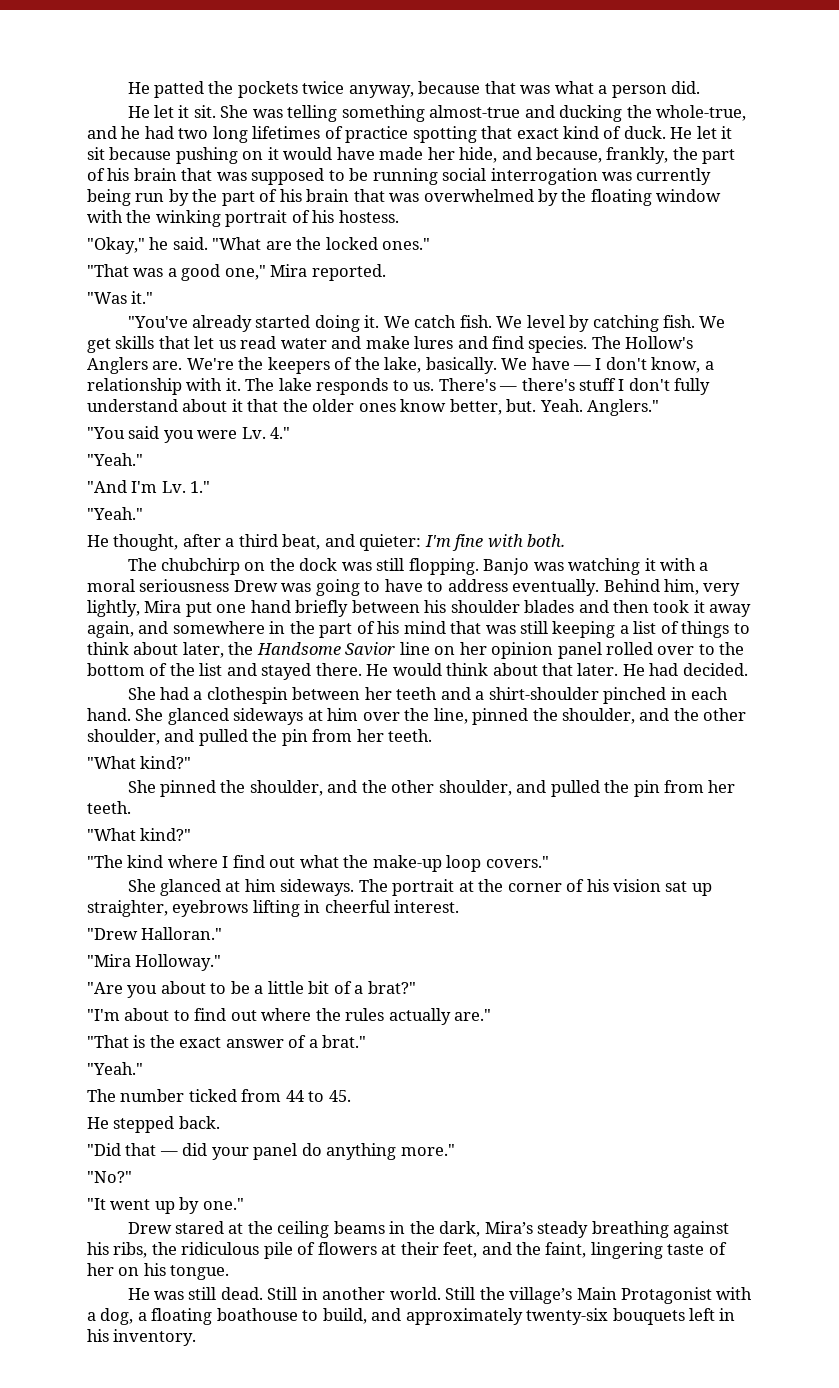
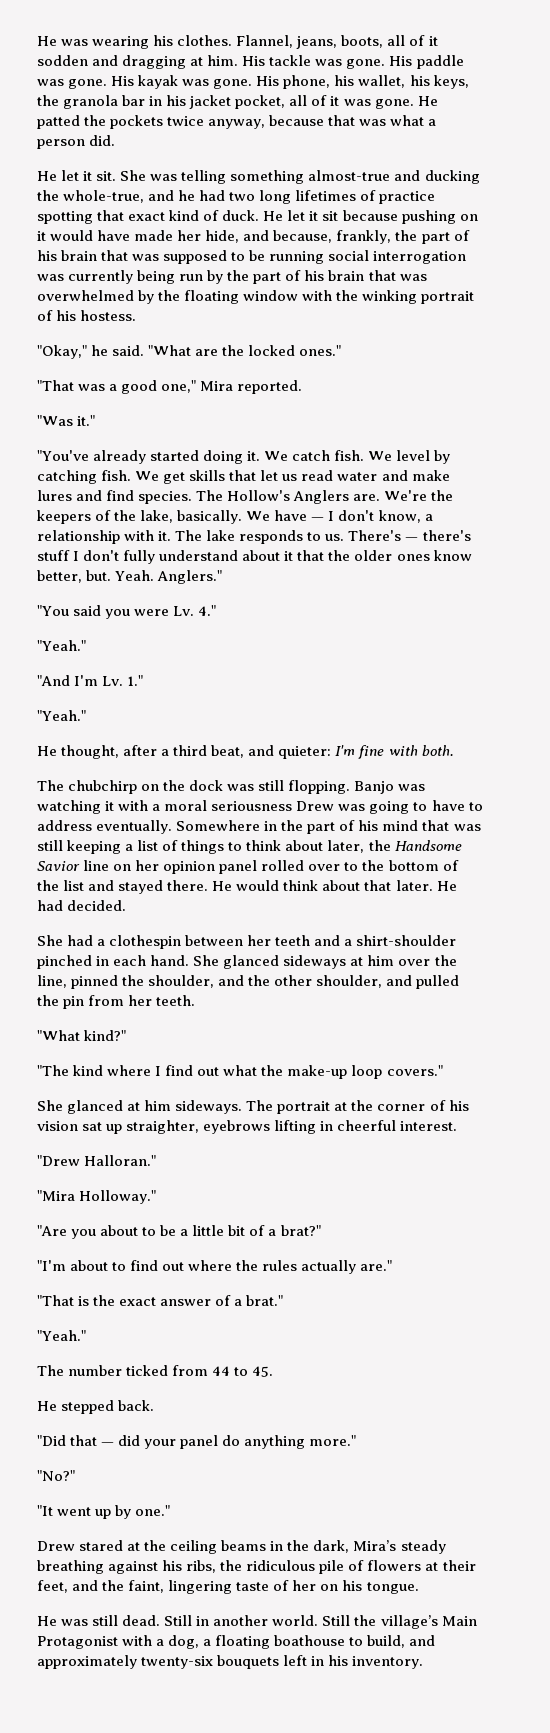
[127,82,150,94] He -> [37,35,438,49] [37,55,464,69] [37,75,469,89] [37,95,438,109] He was wearing his clothes. Flannel, jeans, boots, all of it sodden and dragging at him. His tackle was gone. His paddle was gone. His kayak was gone. His phone, his wallet, his keys, the granola bar in his jacket pocket, all of it was gone. He
[603,579,741,596] [87,600,752,617] [87,621,265,638] Behind him, very lightly, Mira put one hand briefly between his shoulder blades and then took it away again, and somewhere -> [176,820,261,831] Somewhere
[127,780,736,797] [87,801,131,814] [87,828,192,841] // She pinned the shoulder, and the other shoulder, and pulled the pin from her teeth. // "What kind?" -> (127, 1035) none

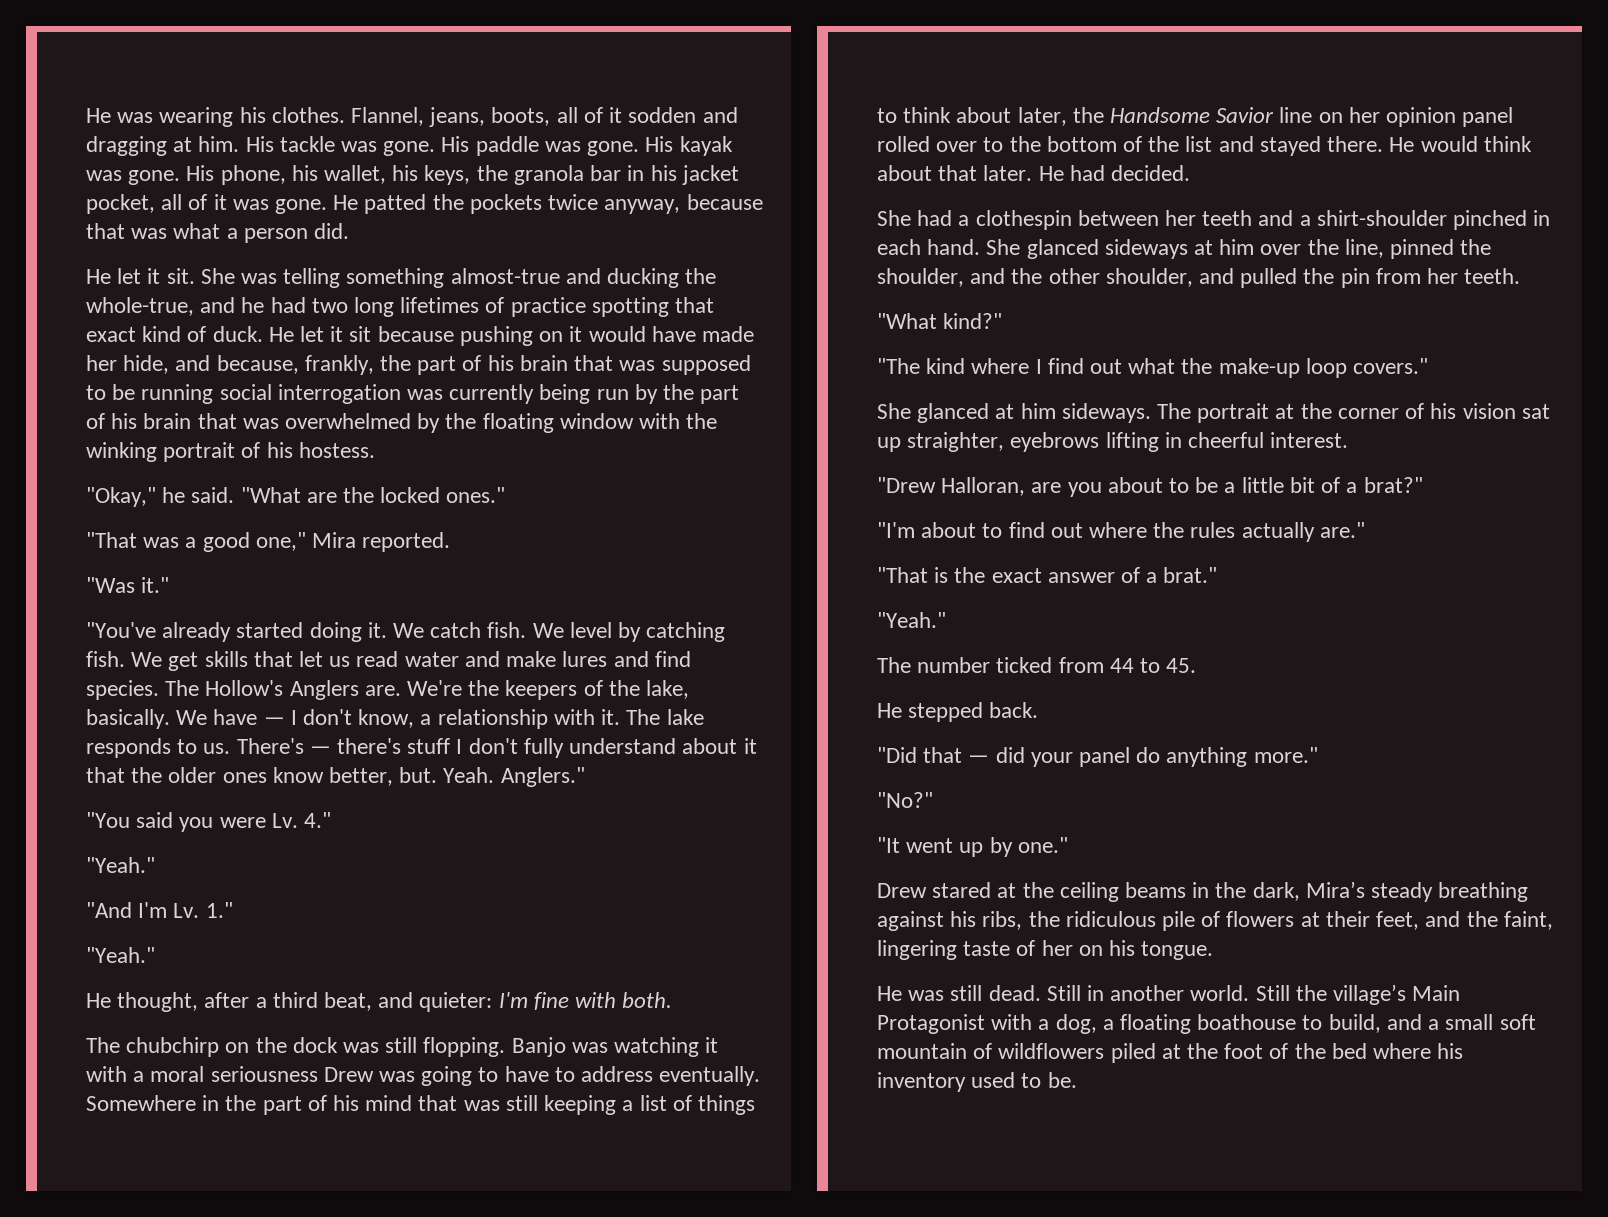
[84,1155,157,1166] [37,1190,157,1204] [37,1225,67,1236] Halloran." // "Mira Holloway." // "Are -> [941,477,1062,496] Halloran, are
[37,1655,424,1669] approximately twenty-six bouquets left in his inventory. -> [1428,1014,1536,1030] [877,1043,1464,1063] [877,1072,1077,1092] a small soft mountain of wildflowers piled at the foot of the bed where his inventory used to be.

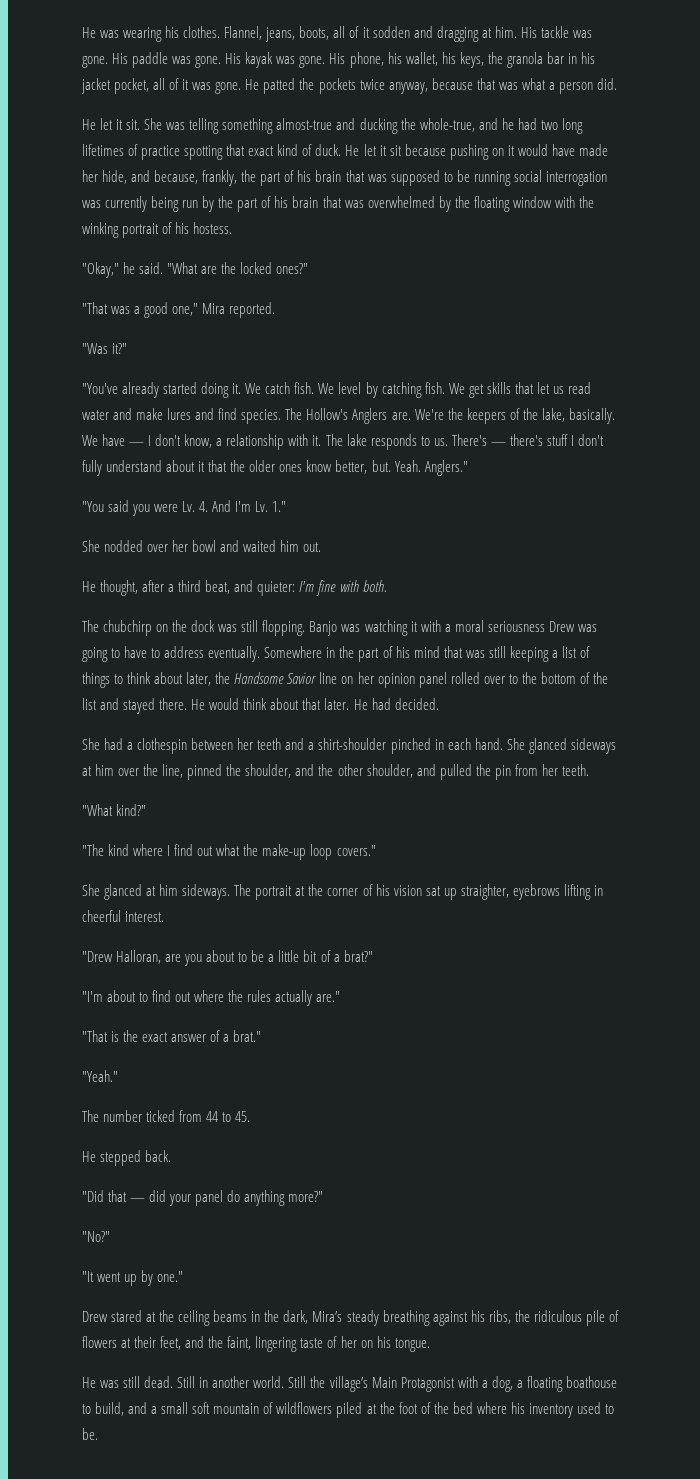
[446,487,506,503] ones." -> [276,263,309,274] ones?"
[141,577,170,593] it." -> [112,343,128,354] it?"
[304,812,332,828] [86,857,155,873] [86,902,132,918] 4." // "Yeah." // "And -> [199,500,232,512] 4. And
[86,947,155,963] "Yeah." -> [82,540,322,552] She nodded over her bowl and waited him out.
[1253,747,1318,763] more." -> [288,1191,324,1202] more?"

